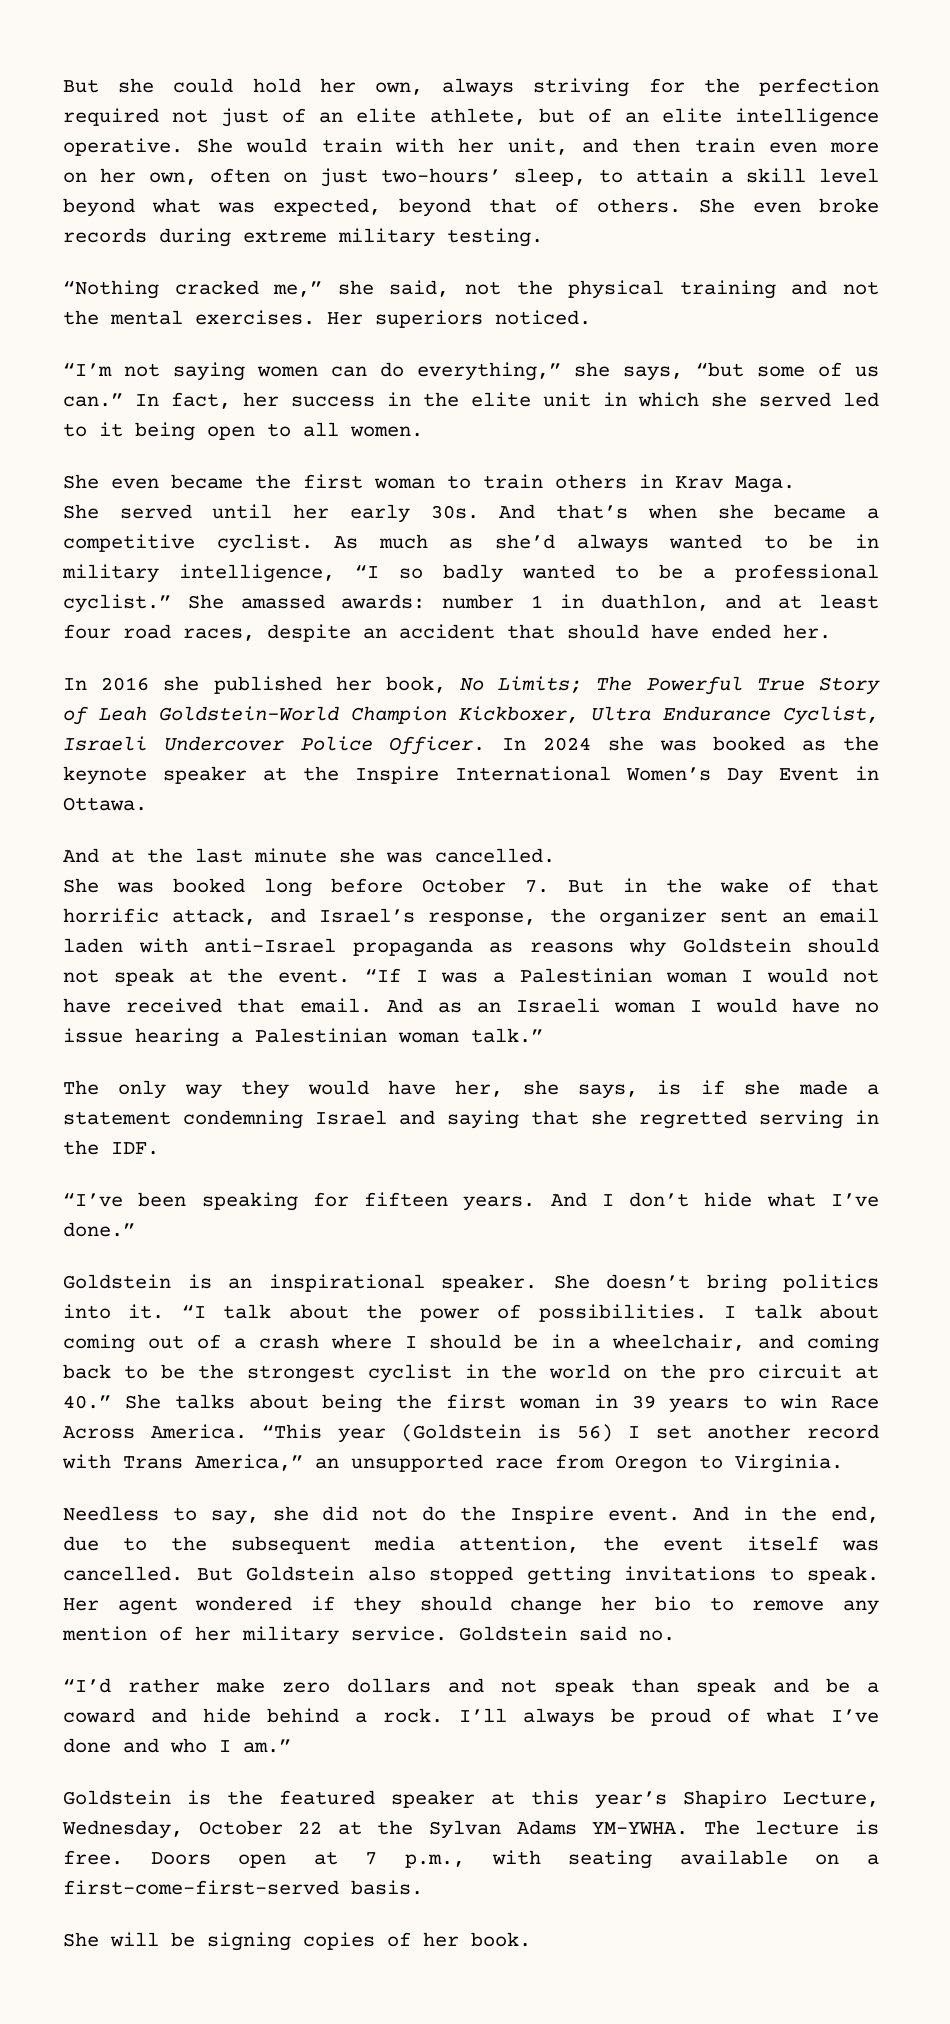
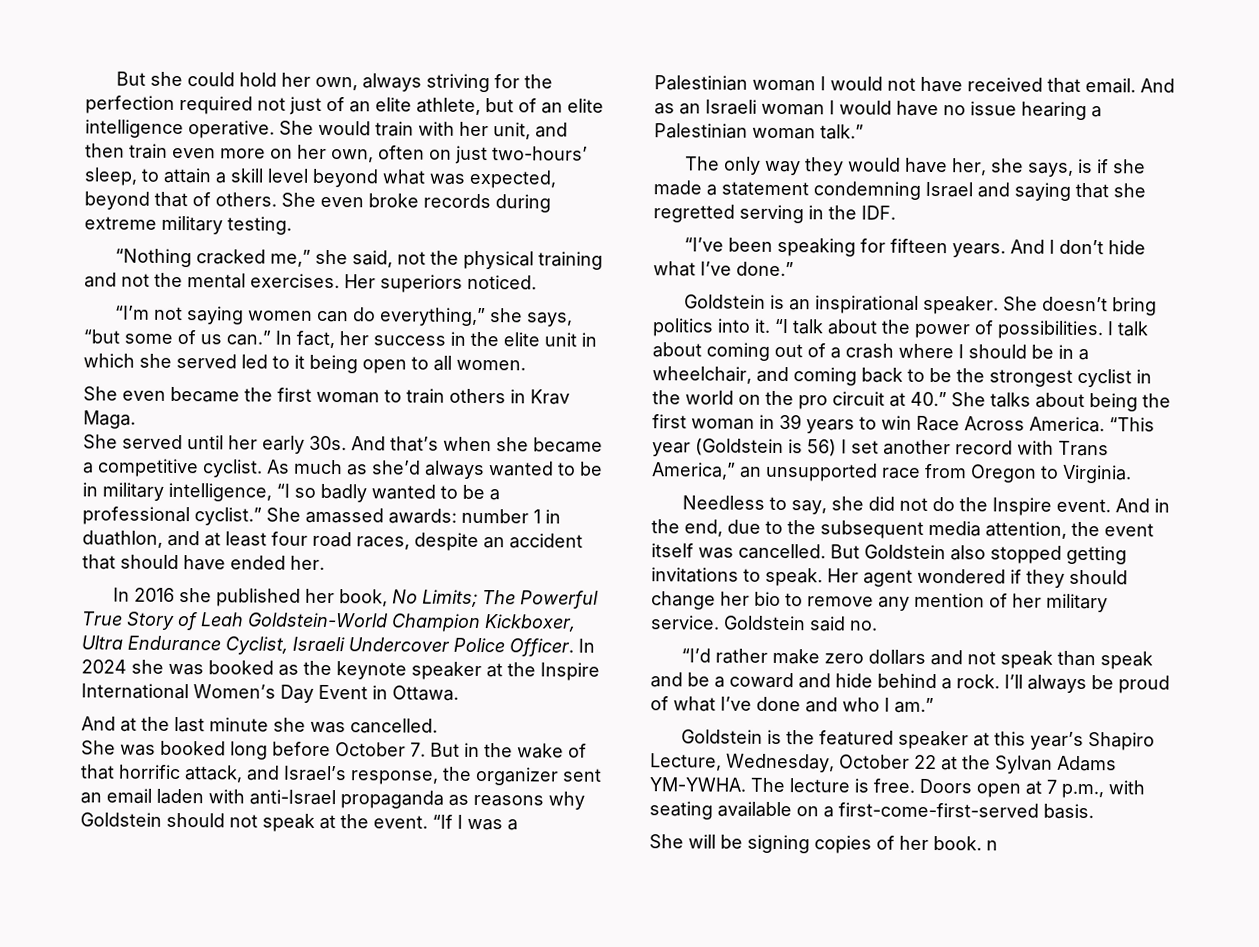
(531, 1939) none -> [986,840,998,851] n

